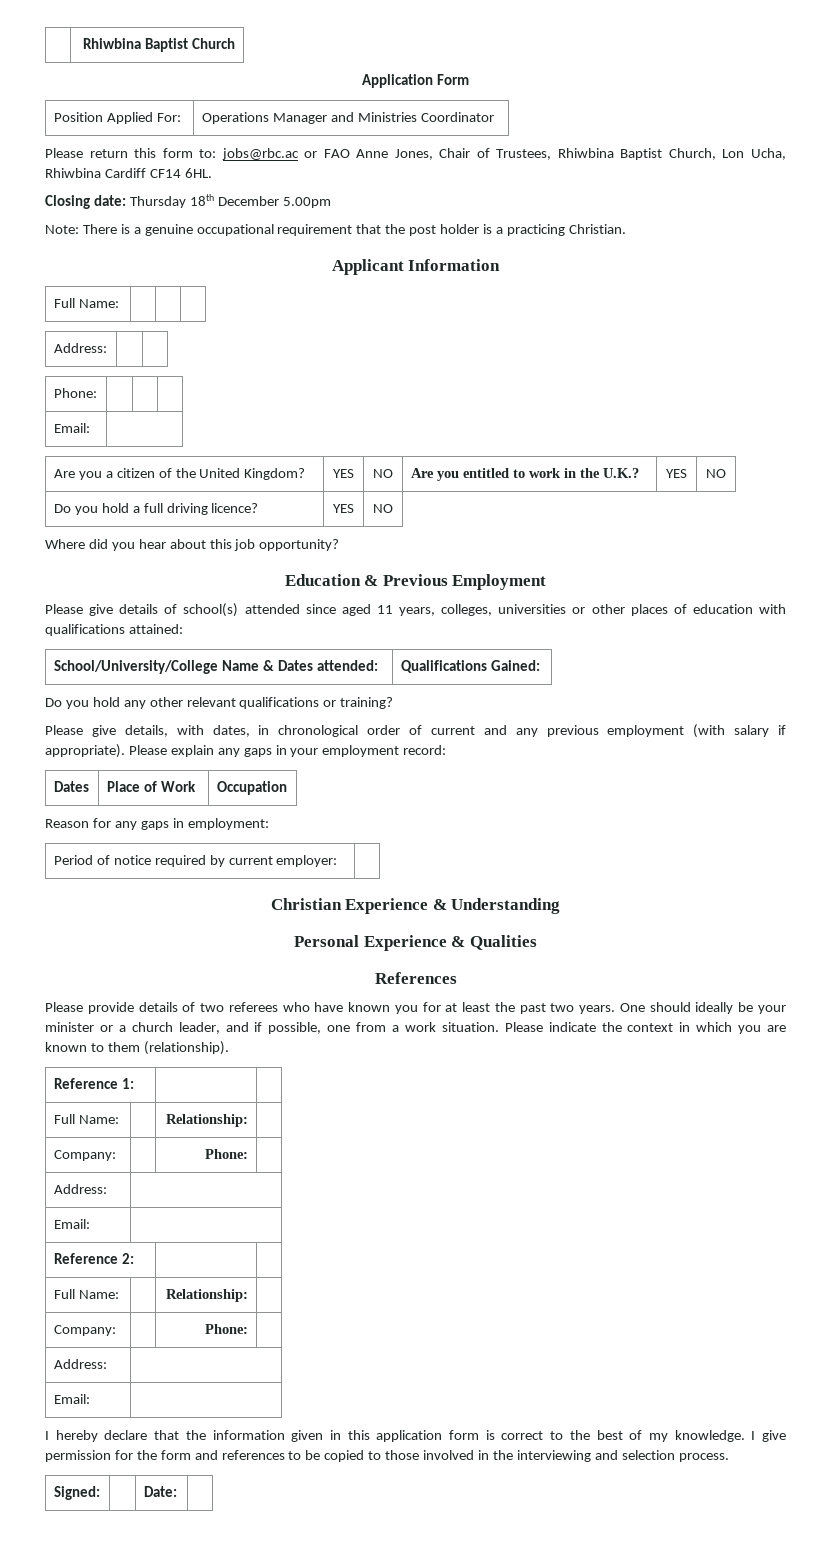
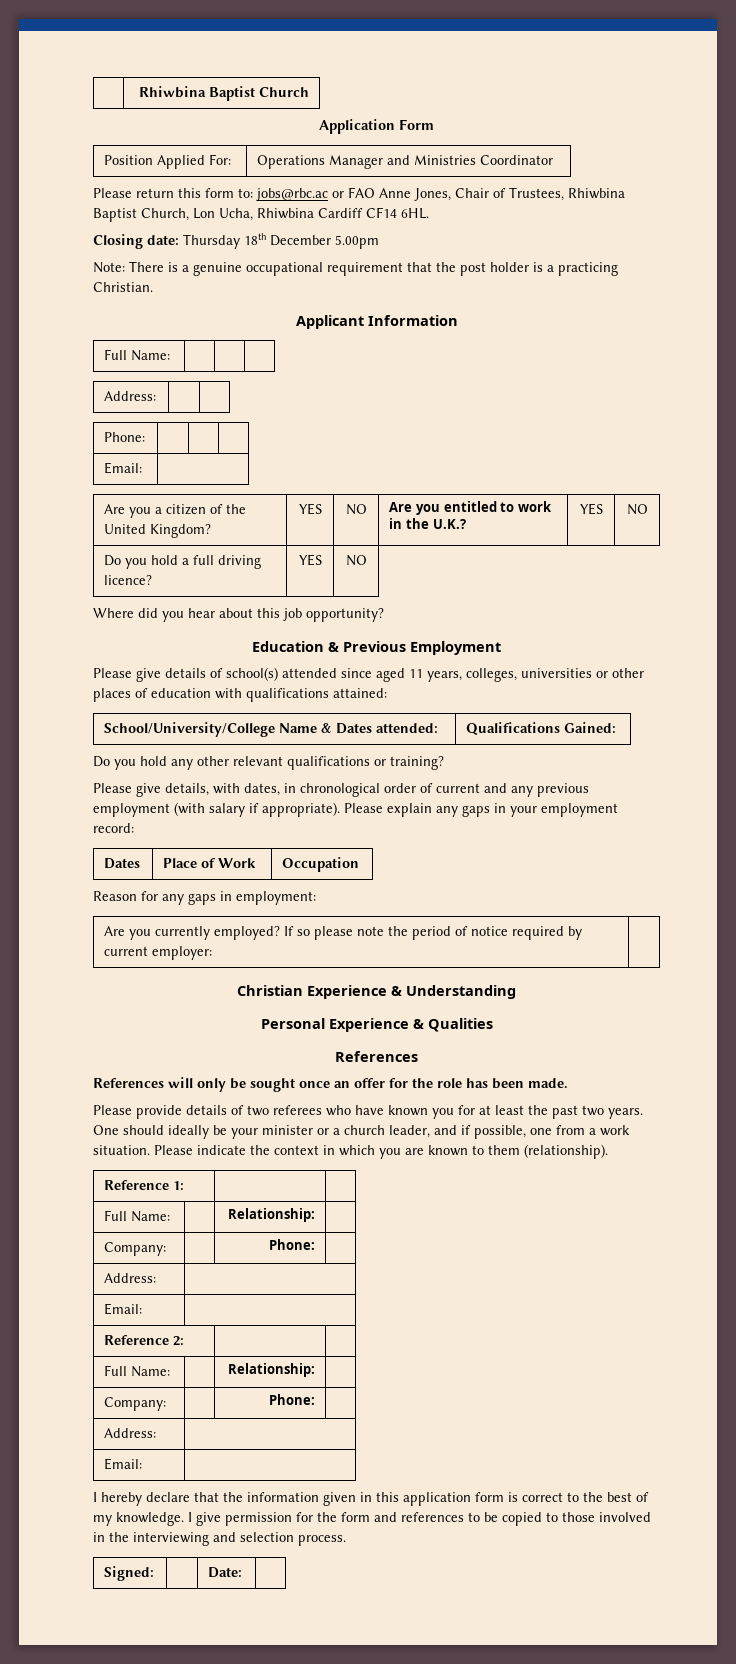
[53,855,93,865] Period -> [104,926,452,940] Are you currently employed? If so please note the period
(457, 978) none -> [93,1077,568,1092] // References will only be sought once an offer for the role has been made.

